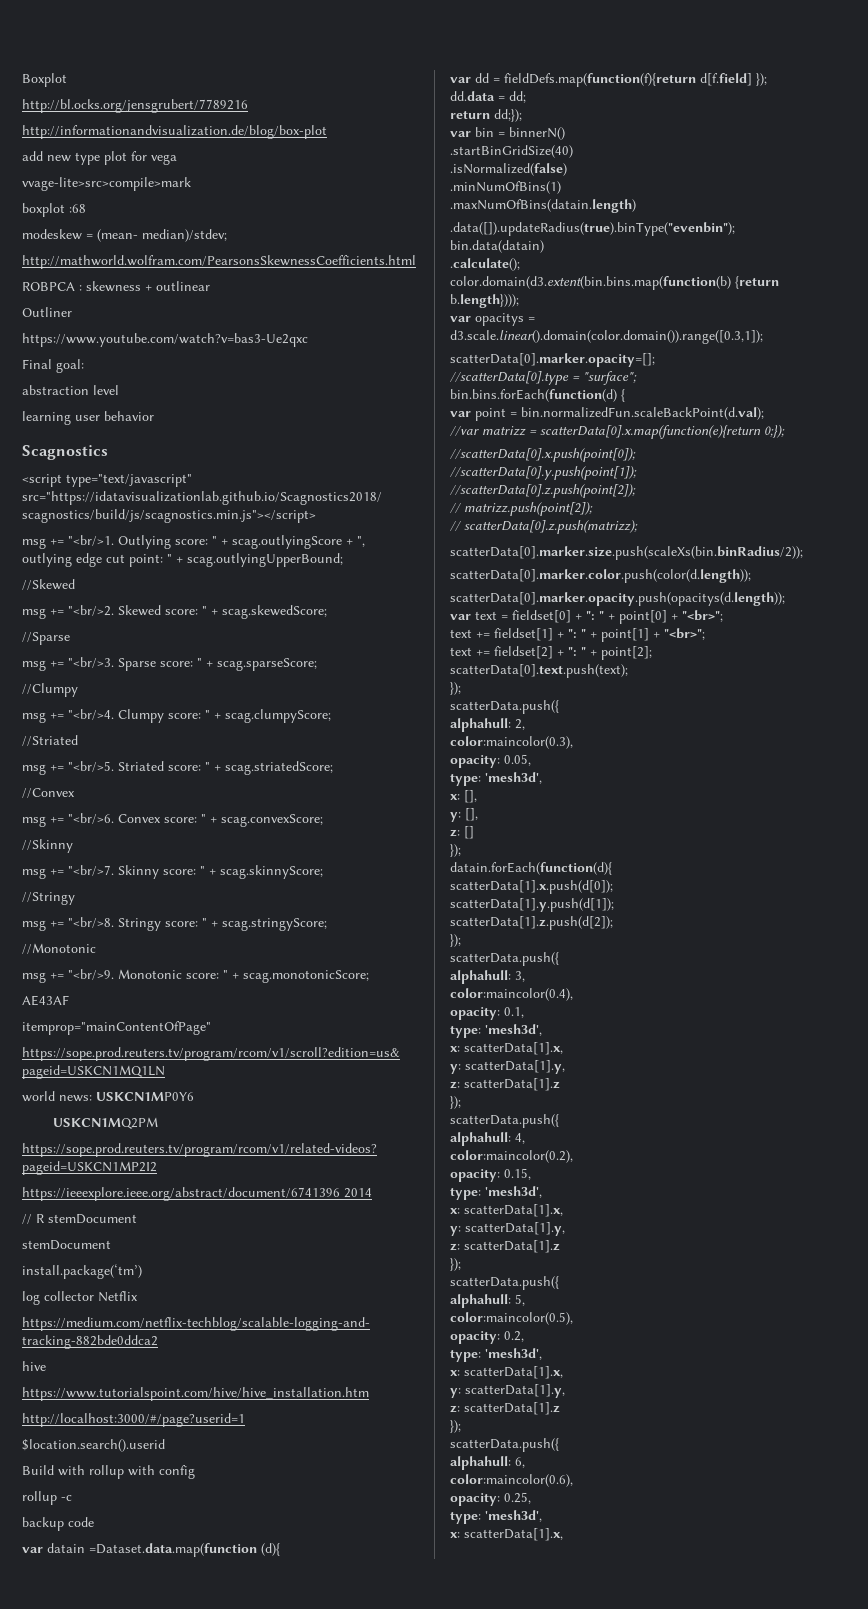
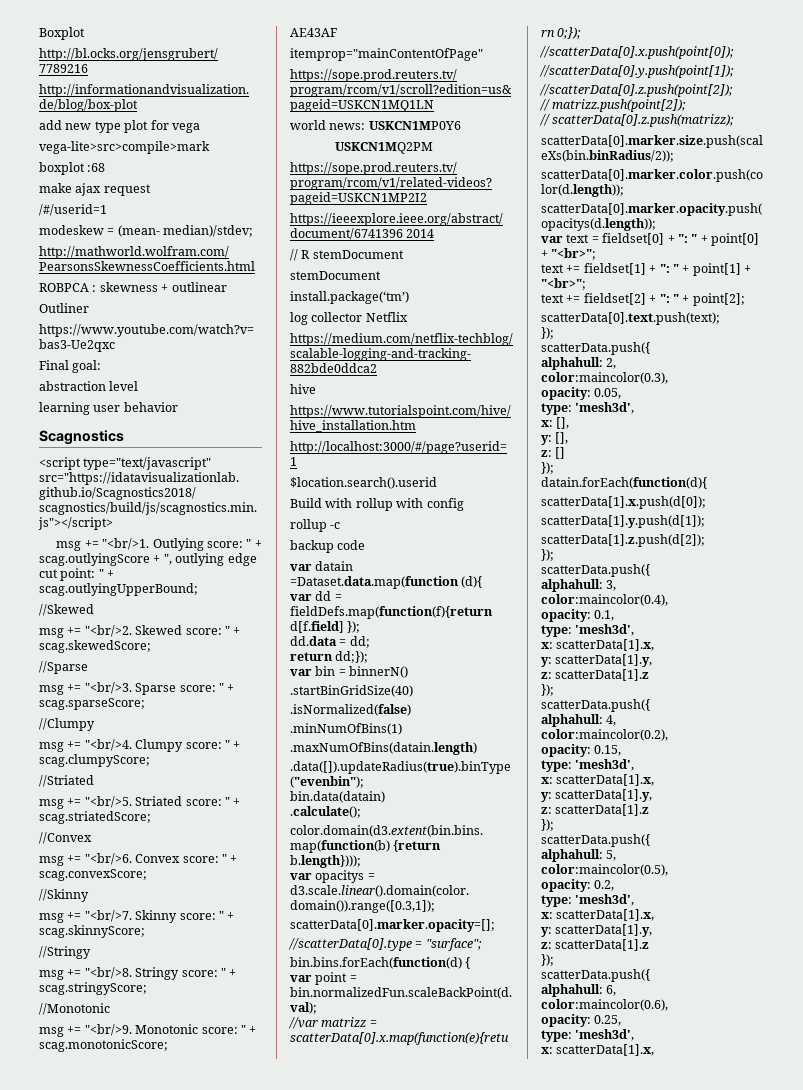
[22,177,191,191] vvage-lite>src>compile>mark -> [39,141,210,154] vega-lite>src>compile>mark
(86, 208) none -> [39,183,151,196] [39,204,107,216] // make ajax request // /#/userid=1

